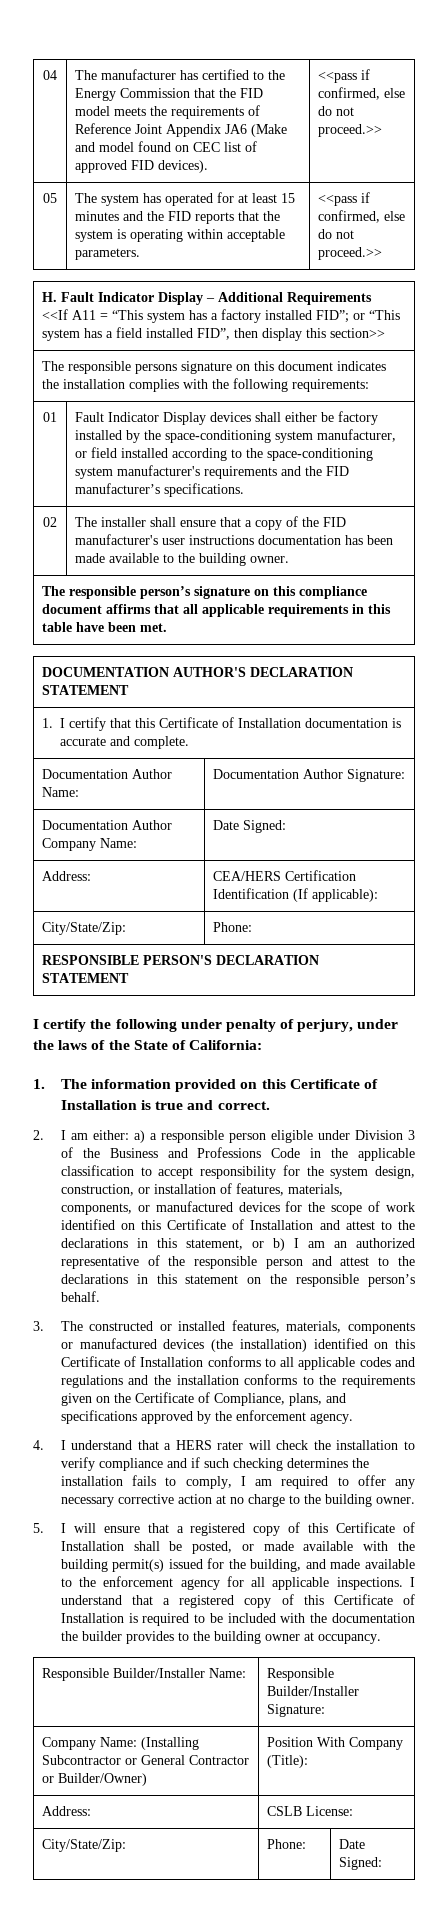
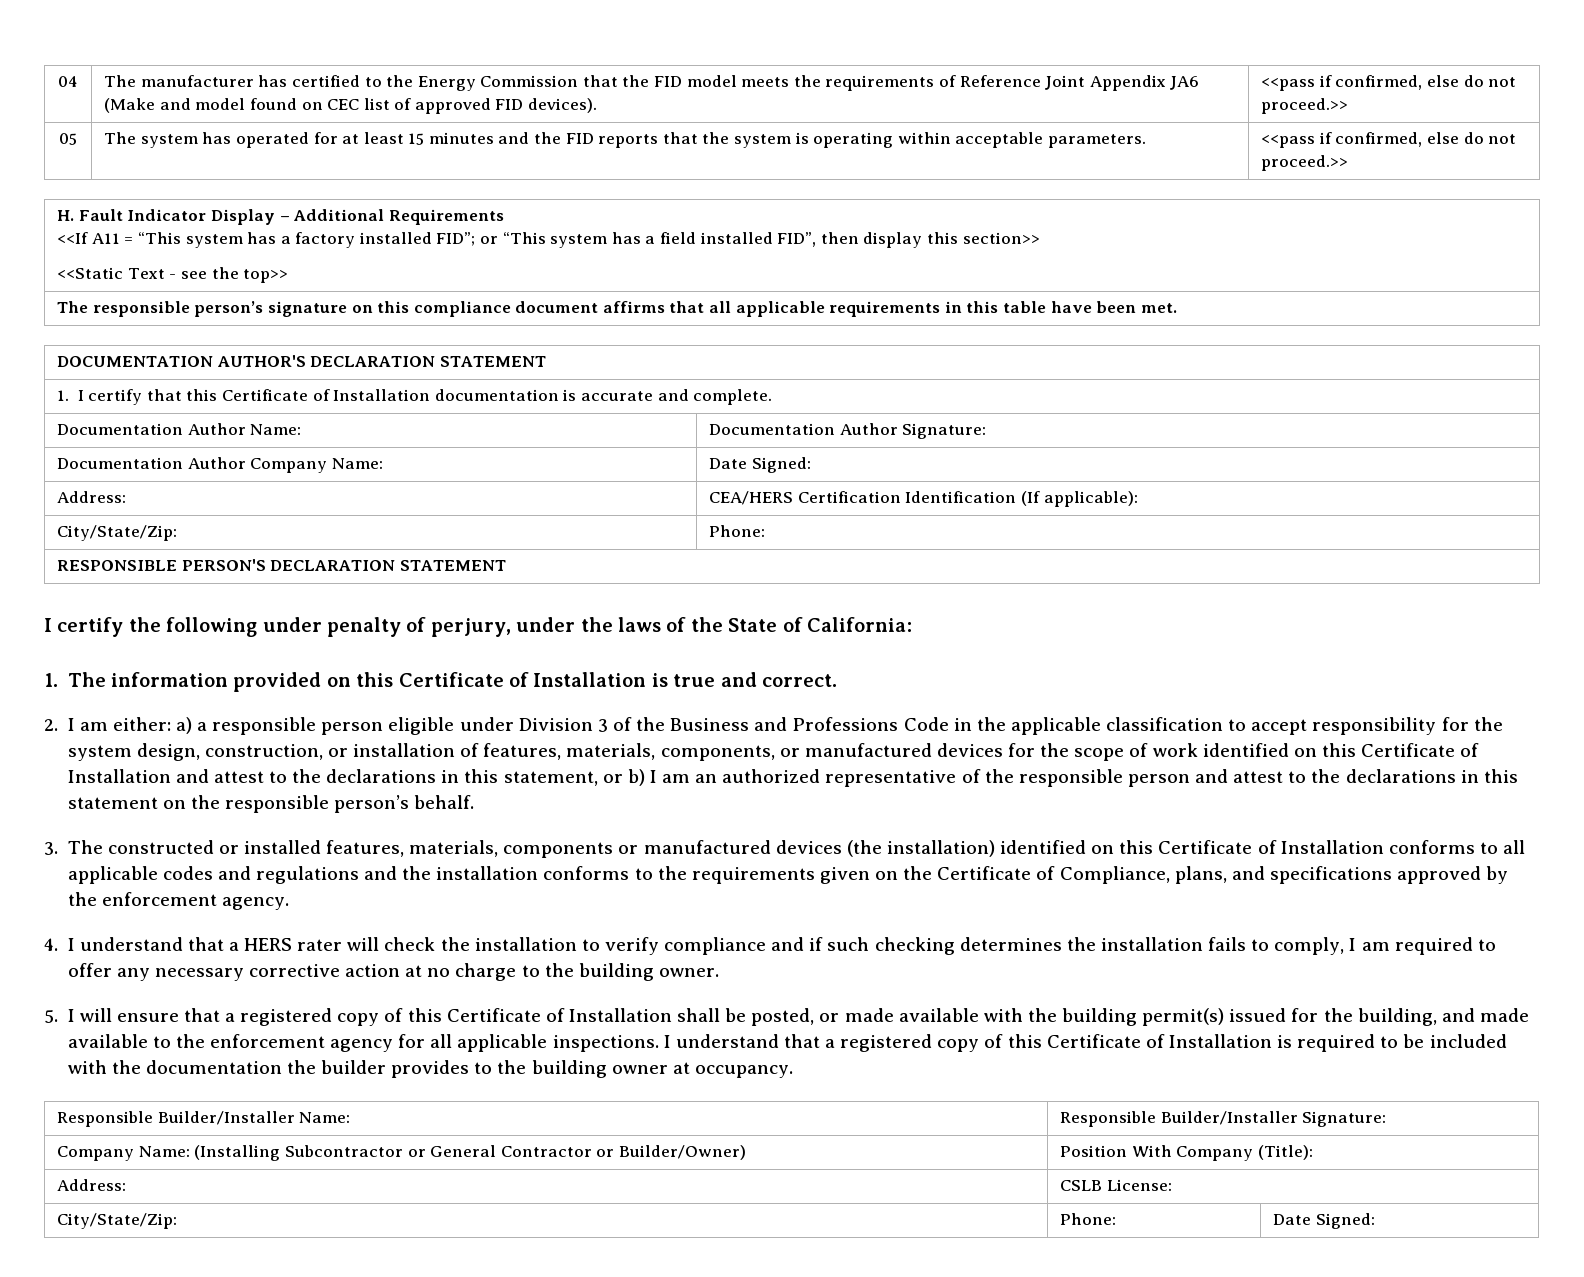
[42,361,387,374] [42,378,370,392] [43,412,57,422] [75,411,379,425] [75,429,397,443] [75,447,374,461] [75,465,350,479] [75,483,245,497] [43,517,57,527] [75,516,347,530] [75,534,394,545] [75,553,290,566] // The responsible persons signature on this document indicates the installation complies with the following requirements: // 01 | Fault Indicator Display devices shall either be factory installed by the space-conditioning system manufacturer, or field installed according to the space-conditioning system manufacturer's requirements and the FID manufacturer’s specifications. // 02 | The installer shall ensure that a copy of the FID manufacturer's user instructions documentation has been made available to the building owner. -> [57,267,289,283] // <<Static Text - see the top>>

